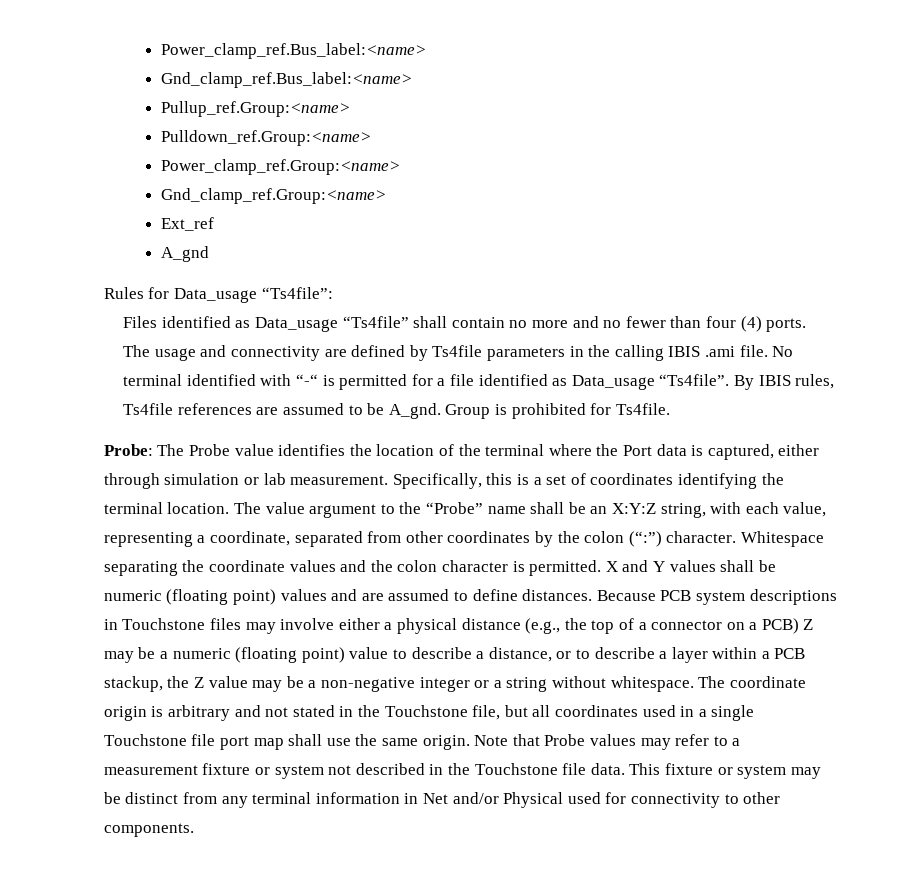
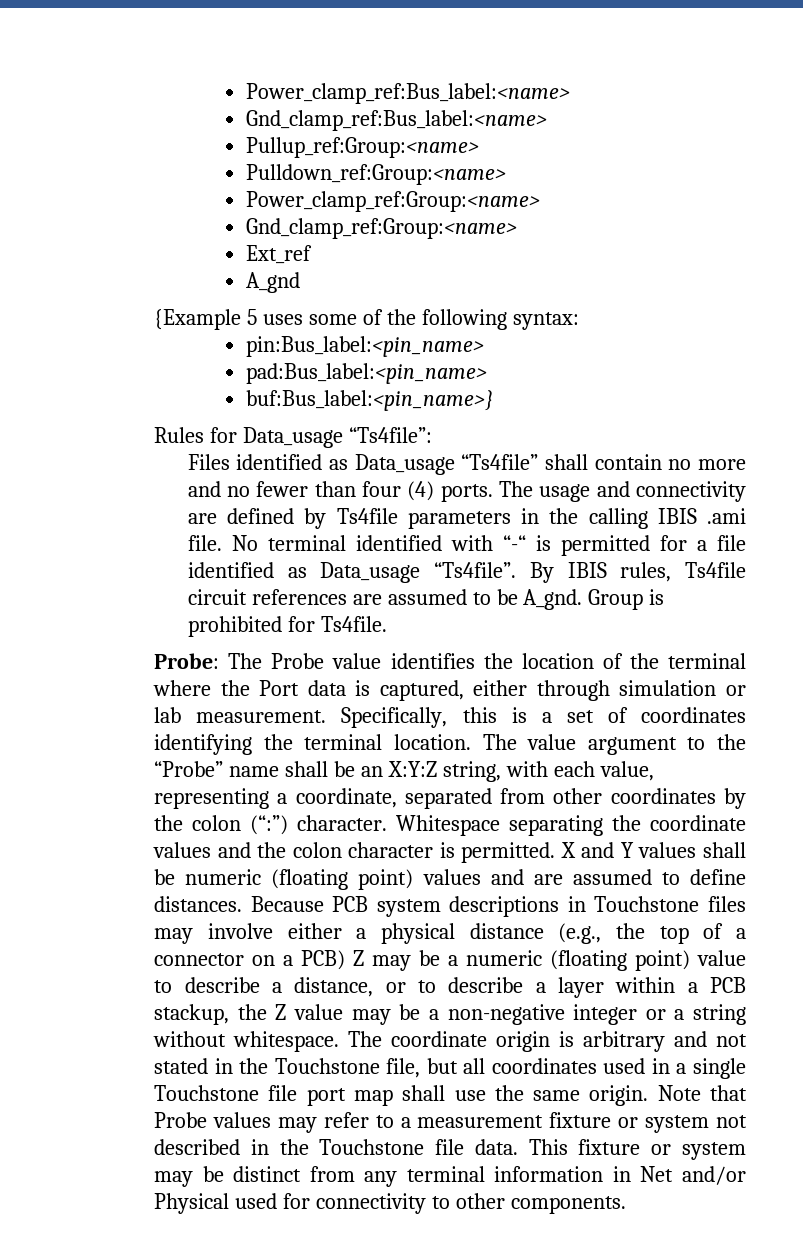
[161,43,427,59] [161,72,413,88] [161,101,351,117] [161,130,372,146] [161,159,401,175] [161,188,387,204] [161,217,215,231] [161,246,210,262] Power_clamp_ref.Bus_label:<name> // Gnd_clamp_ref.Bus_label:<name> // Pullup_ref.Group:<name> // Pulldown_ref.Group:<name> // Power_clamp_ref.Group:<name> // Gnd_clamp_ref.Group:<name> // Ext_ref // A_gnd -> [245,83,570,104] [245,110,547,131] [245,137,479,158] [245,164,506,185] [245,191,540,212] [245,218,517,239] [245,245,312,264] [245,272,300,293] [154,309,579,330] [245,336,484,357] [245,363,487,384] [245,390,493,411] Power_clamp_ref:Bus_label:<name> // Gnd_clamp_ref:Bus_label:<name> // Pullup_ref:Group:<name> // Pulldown_ref:Group:<name> // Power_clamp_ref:Group:<name> // Gnd_clamp_ref:Group:<name> // Ext_ref // A_gnd // {Example 5 uses some of the following syntax: // pin:Bus_label:<pin_name> // pad:Bus_label:<pin_name> // buf:Bus_label:<pin_name>}
(174, 409) none -> [187,589,247,605] circuit

